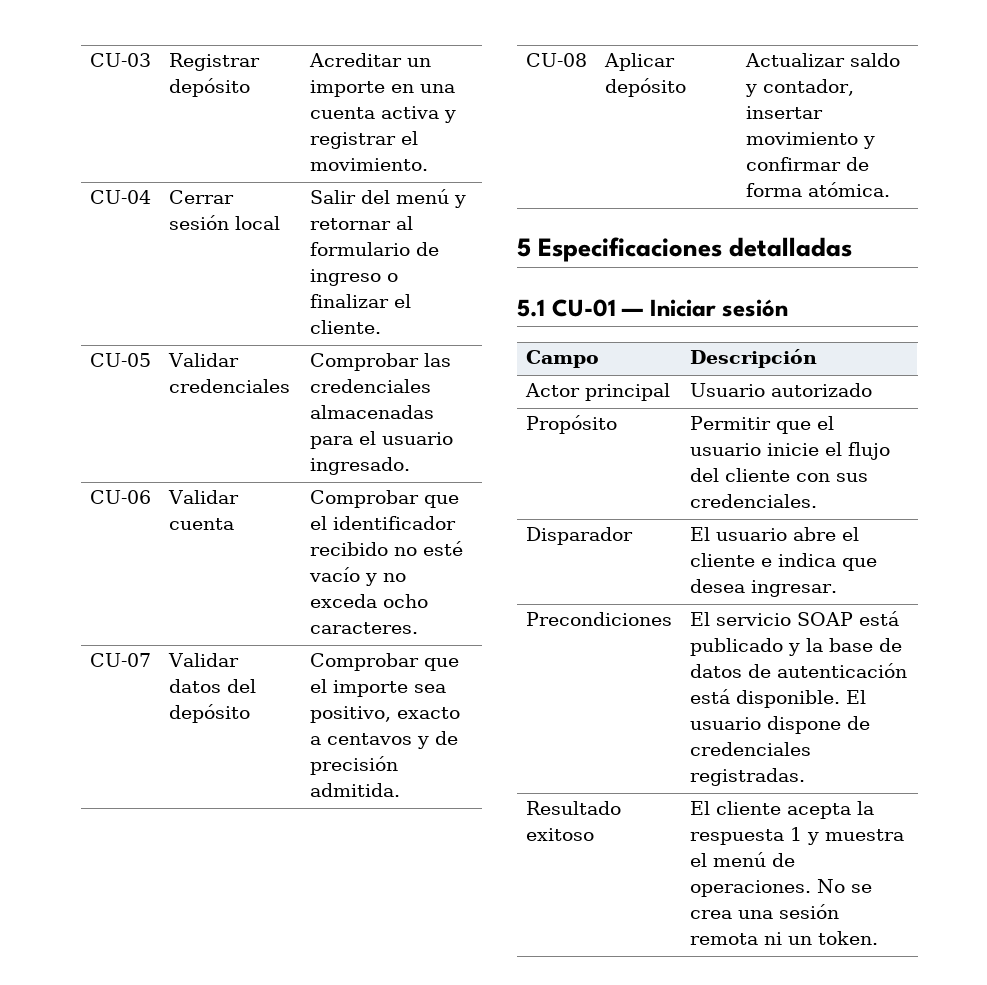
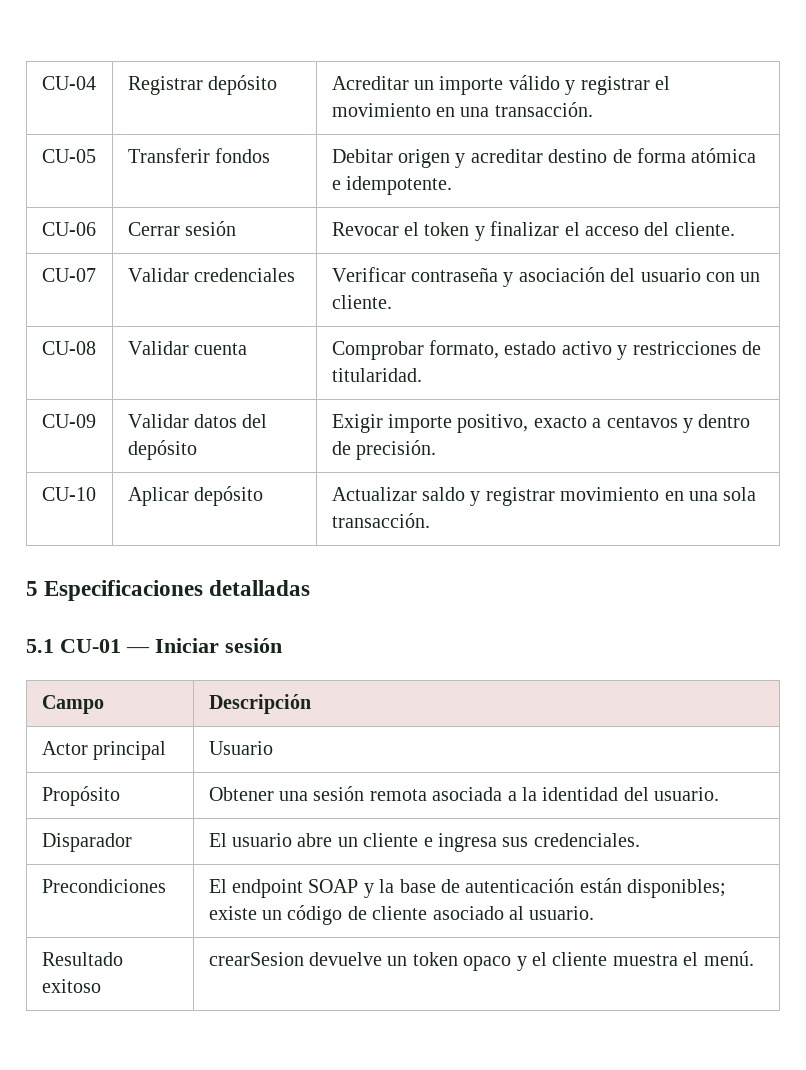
[89,53,151,67] CU-03 -> [41,76,96,90] CU-04
[390,84,455,93] [309,106,456,123] [309,131,418,149] [309,158,428,171] [89,190,151,204] [168,190,234,204] [168,215,280,230] [309,189,466,208] [309,216,413,230] [309,242,439,256] [309,269,398,286] [309,294,411,308] [309,320,381,334] [89,353,151,367] en una cuenta activa y registrar el movimiento. // CU-04 | Cerrar sesión local | Salir del menú y retornar al formulario de ingreso o finalizar el cliente. // CU-05 -> [508,75,670,95] [331,102,593,117] [41,149,96,163] [127,148,270,163] [331,148,757,168] [331,176,452,195] [41,222,96,236] [127,221,236,236] [331,221,735,241] [41,268,96,282] válido y registrar el movimiento en una transacción. // CU-05 | Transferir fondos | Debitar origen y acreditar destino de forma atómica e idempotente. // CU-06 | Cerrar sesión | Revocar el token y finalizar el acceso del cliente. // CU-07
[309,353,451,371] [309,379,431,393] [309,405,434,419] [309,431,453,449] [309,457,410,475] [89,490,151,504] [167,490,239,504] [168,518,234,530] [309,490,459,508] [309,516,456,530] [309,541,463,556] [308,567,406,586] [309,594,428,608] [309,622,418,634] [89,653,151,667] Comprobar las credenciales almacenadas para el usuario ingresado. // CU-06 | Validar cuenta | Comprobar que el identificador recibido no esté vacío y no exceda ocho caracteres. // CU-07 -> [331,267,761,287] [331,295,392,309] [41,341,96,355] [127,341,247,355] [331,340,761,360] [331,368,422,382] [41,414,96,428] Verificar contraseña y asociación del usuario con un cliente. // CU-08 | Validar cuenta | Comprobar formato, estado activo y restricciones de titularidad. // CU-09
[309,653,459,671] [309,679,446,697] Comprobar que el importe sea -> [331,414,452,433] Exigir importe
[434,731,458,745] [309,756,398,775] [309,783,400,797] [525,53,587,67] de precisión admitida. // CU-08 -> [698,414,751,428] [331,440,436,460] [41,487,96,501] dentro de precisión. // CU-10
[762,79,854,96] [745,106,823,119] [745,132,875,149] [745,157,869,171] [745,182,890,197] contador, insertar movimiento y confirmar de forma atómica. -> [485,487,757,506] [331,513,430,528] registrar movimiento en una sola transacción.
[770,383,872,397] autorizado -> (273, 748) none
[689,416,834,434] [689,442,890,460] [689,468,868,482] [689,494,817,508] Permitir que el usuario inicie el flujo del cliente con sus credenciales. -> [208,786,720,801] Obtener una sesión remota asociada a la identidad del usuario.
[841,527,859,541] el -> [337,837,358,847] un
[777,553,877,571] [689,579,837,597] [525,612,672,626] [689,611,899,626] [689,638,902,656] [689,663,907,678] [689,689,866,708] [689,716,870,734] [689,742,811,756] [689,768,805,786] [525,801,621,815] [525,828,594,841] [689,801,874,819] [689,827,904,845] [689,852,795,867] [689,879,872,897] [689,904,839,919] [689,931,878,945] indica que desea ingresar. // Precondiciones | El servicio SOAP está publicado y la base de datos de autenticación está disponible. El usuario dispone de credenciales registradas. // Resultado exitoso | El cliente acepta la respuesta 1 y muestra el menú de operaciones. No se crea una sesión remota ni un token. -> [437,833,640,852] [41,879,166,893] [208,878,727,898] [208,905,595,925] [41,952,123,966] [41,979,101,993] [208,951,754,971] ingresa sus credenciales. // Precondiciones | El endpoint SOAP y la base de autenticación están disponibles; existe un código de cliente asociado al usuario. // Resultado exitoso | crearSesion devuelve un token opaco y el cliente muestra el menú.

